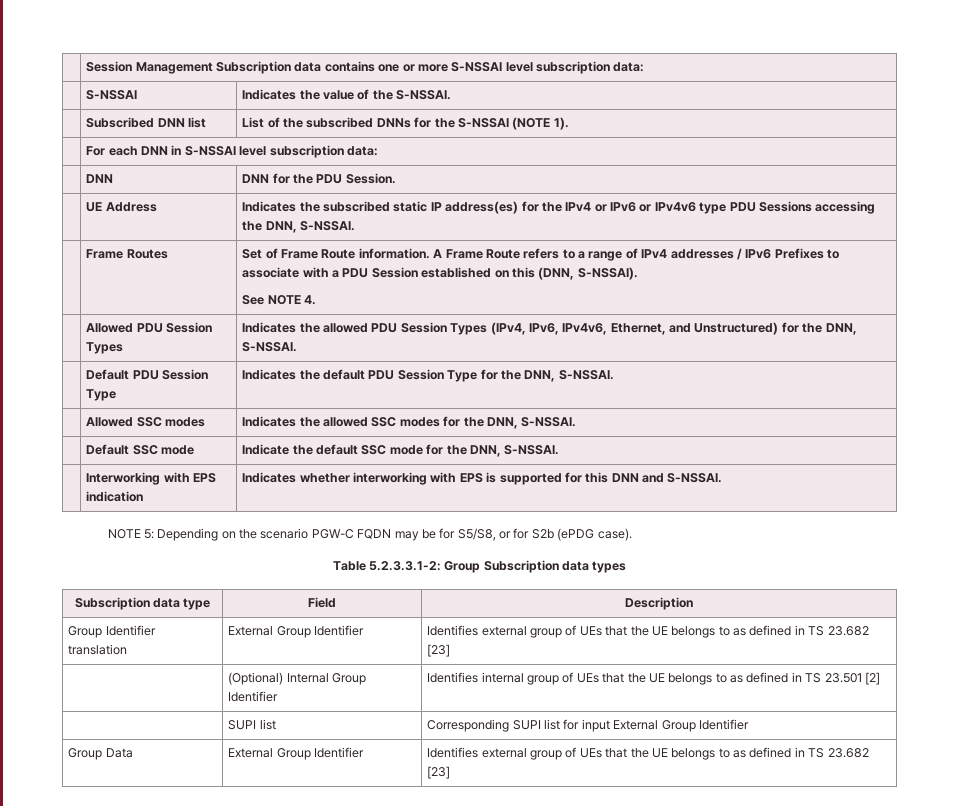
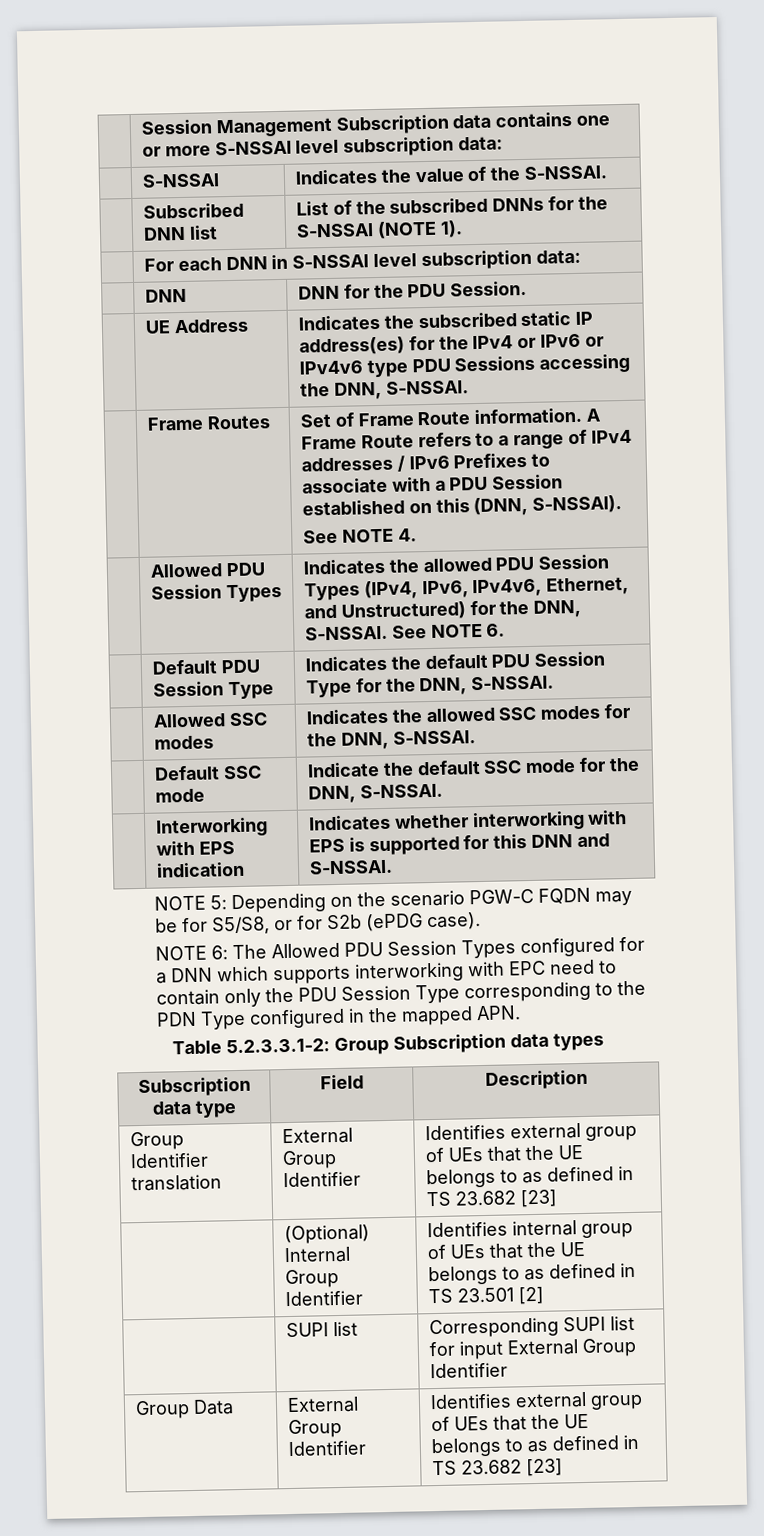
(298, 347) none -> [391,623,506,639] See NOTE 6.
(632, 534) none -> [154,936,645,961] [155,959,617,985] [155,980,646,1008] [155,1005,521,1030] // NOTE 6: The Allowed PDU Session Types configured for a DNN which supports interworking with EPC need to contain only the PDU Session Type corresponding to the PDN Type configured in the mapped APN.

